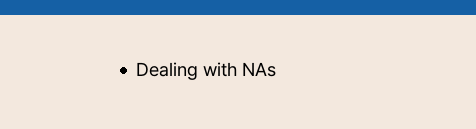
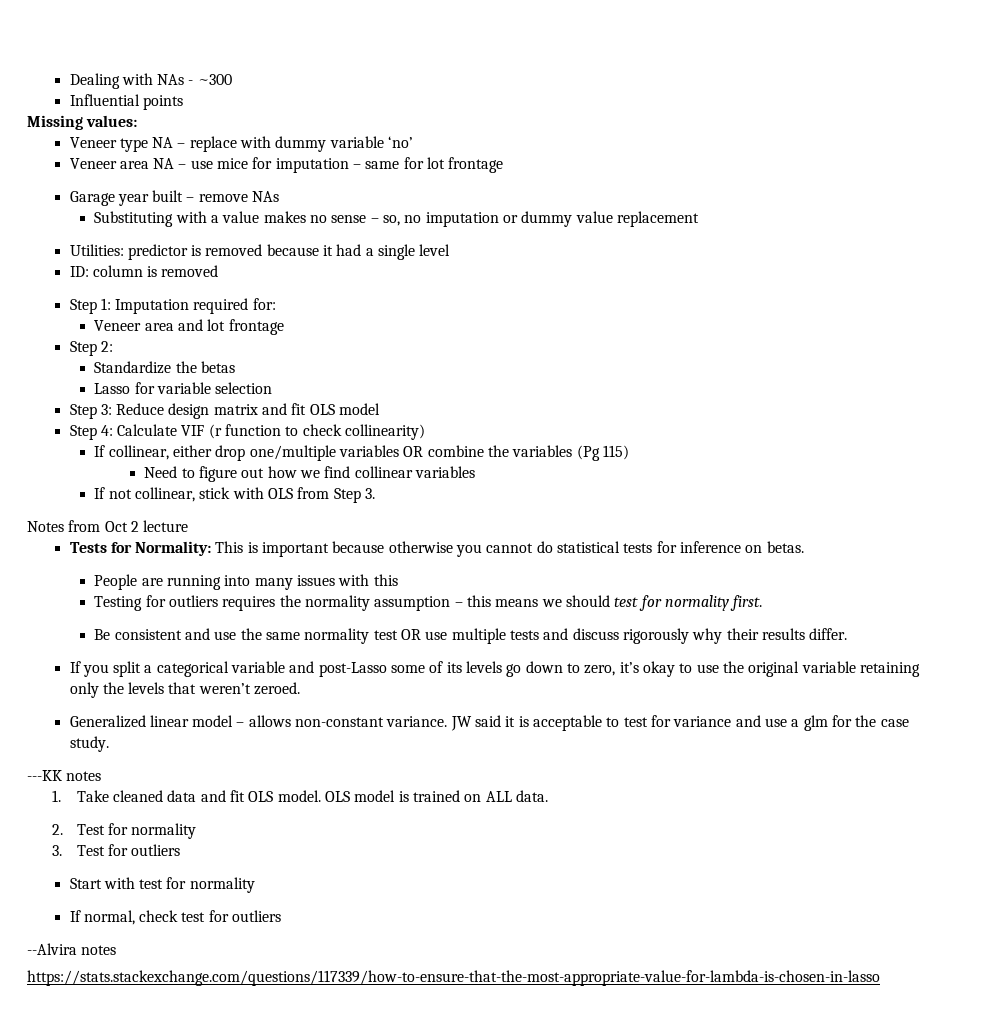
(277, 69) none -> [188,74,232,85] [69,94,183,110] [27,115,138,130] [69,136,414,152] [69,157,504,173] [69,190,280,206] [94,211,699,227] [69,244,451,260] [69,265,219,277] [69,298,276,314] [94,319,284,335] [69,341,113,356] [94,361,236,374] [94,382,273,394] [69,403,381,419] [69,424,426,440] [94,445,629,461] [144,466,475,482] [94,487,376,503] [27,520,189,532] [69,541,804,557] [94,574,398,590] [94,595,763,611] [94,628,848,644] [69,661,920,677] [69,682,301,698] [69,715,909,731] [69,736,109,752] [27,770,102,781] [51,790,549,802] [51,823,197,839] [51,844,181,856] [69,877,255,893] [69,910,282,925] [27,943,117,955] [27,970,880,986] - ~300 // Influential points // Missing values: // Veneer type NA – replace with dummy variable ‘no’ // Veneer area NA – use mice for imputation – same for lot frontage // Garage year built – remove NAs // Substituting with a value makes no sense – so, no imputation or dummy value replacement // Utilities: predictor is removed because it had a single level // ID: column is removed // Step 1: Imputation required for: // Veneer area and lot frontage // Step 2: // Standardize the betas // Lasso for variable selection // Step 3: Reduce design matrix and fit OLS model // Step 4: Calculate VIF (r function to check collinearity) // If collinear, either drop one/multiple variables OR combine the variables (Pg 115) // Need to figure out how we find collinear variables // If not collinear, stick with OLS from Step 3. // Notes from Oct 2 lecture // Tests for Normality: This is important because otherwise you cannot do statistical tests for inference on betas. // People are running into many issues with this // Testing for outliers requires the normality assumption – this means we should test for normality first. // Be consistent and use the same normality test OR use multiple tests and discuss rigorously why their results differ. // If you split a categorical variable and post-Lasso some of its levels go down to zero, it’s okay to use the original variable retaining only the levels that weren’t zeroed. // Generalized linear model – allows non-constant variance. JW said it is acceptable to test for variance and use a glm for the case study. // ---KK notes // 1. Take cleaned data and fit OLS model. OLS model is trained on ALL data. // 2. Test for normality // 3. Test for outliers // Start with test for normality // If normal, check test for outliers // --Alvira notes // https://stats.stackexchange.com/questions/117339/how-to-ensure-that-the-most-appropriate-value-for-lambda-is-chosen-in-lasso

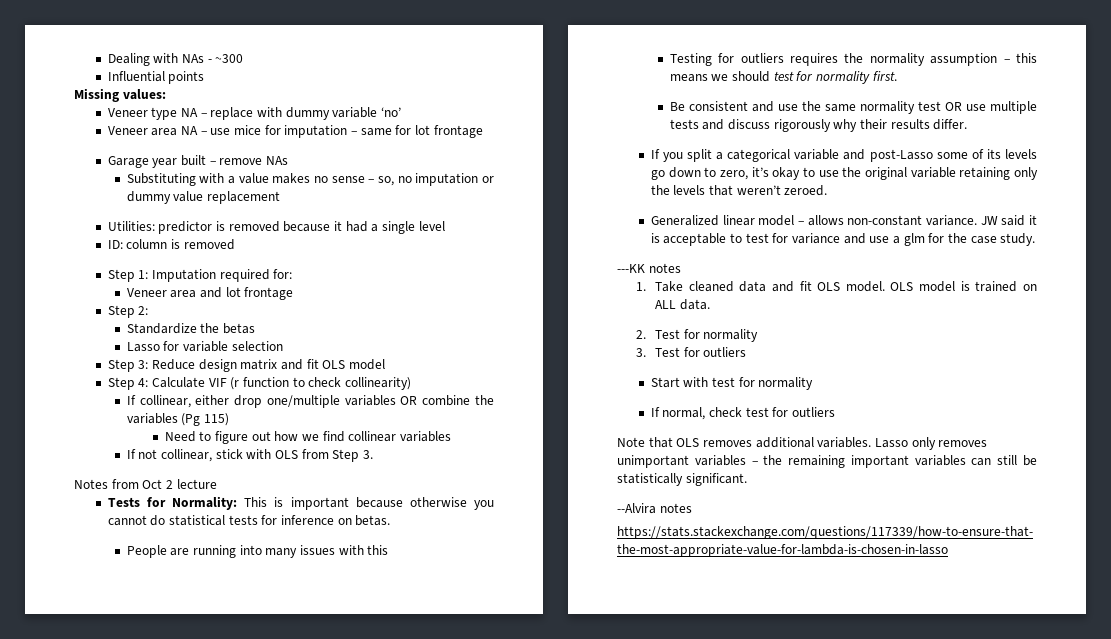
(282, 916) none -> [617,437,988,450] [617,455,1037,468] [617,473,747,486] // Note that OLS removes additional variables. Lasso only removes unimportant variables – the remaining important variables can still be statistically significant.

